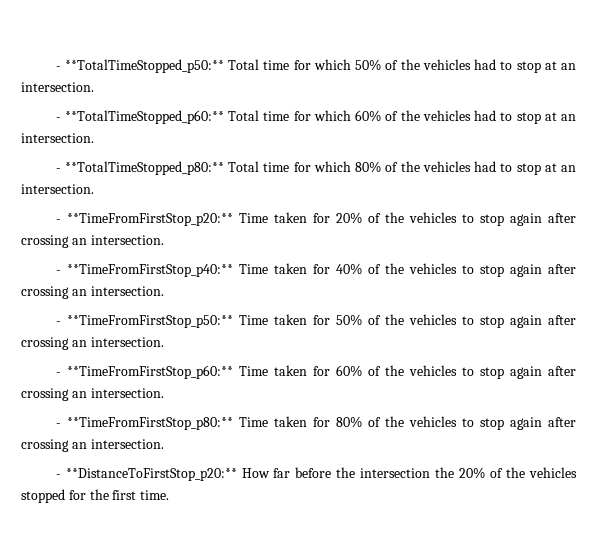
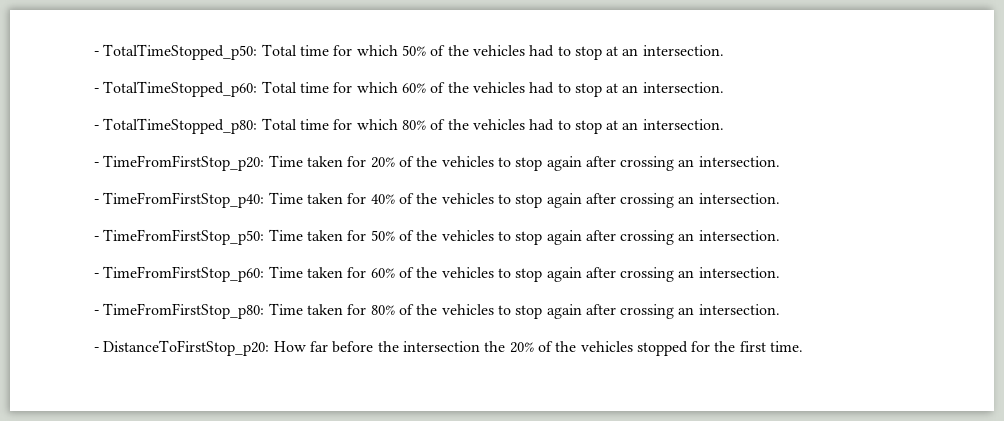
[55,59,224,73] - **TotalTimeStopped_p50:** -> [94,44,258,60] - TotalTimeStopped_p50:
[64,110,224,124] **TotalTimeStopped_p60:** -> [103,81,258,97] TotalTimeStopped_p60:
[64,161,224,175] **TotalTimeStopped_p80:** -> [103,118,258,134] TotalTimeStopped_p80:
[66,213,233,226] **TimeFromFirstStop_p20:** -> [103,155,265,171] TimeFromFirstStop_p20:
[66,264,233,277] **TimeFromFirstStop_p40:** -> [103,192,265,208] TimeFromFirstStop_p40:
[66,315,233,328] **TimeFromFirstStop_p50:** -> [103,229,265,245] TimeFromFirstStop_p50:
[66,365,233,379] **TimeFromFirstStop_p60:** -> [103,266,265,282] TimeFromFirstStop_p60:
[66,417,233,430] **TimeFromFirstStop_p80:** -> [103,303,265,319] TimeFromFirstStop_p80:
[65,468,237,481] **DistanceToFirstStop_p20:** -> [103,340,270,356] DistanceToFirstStop_p20:

